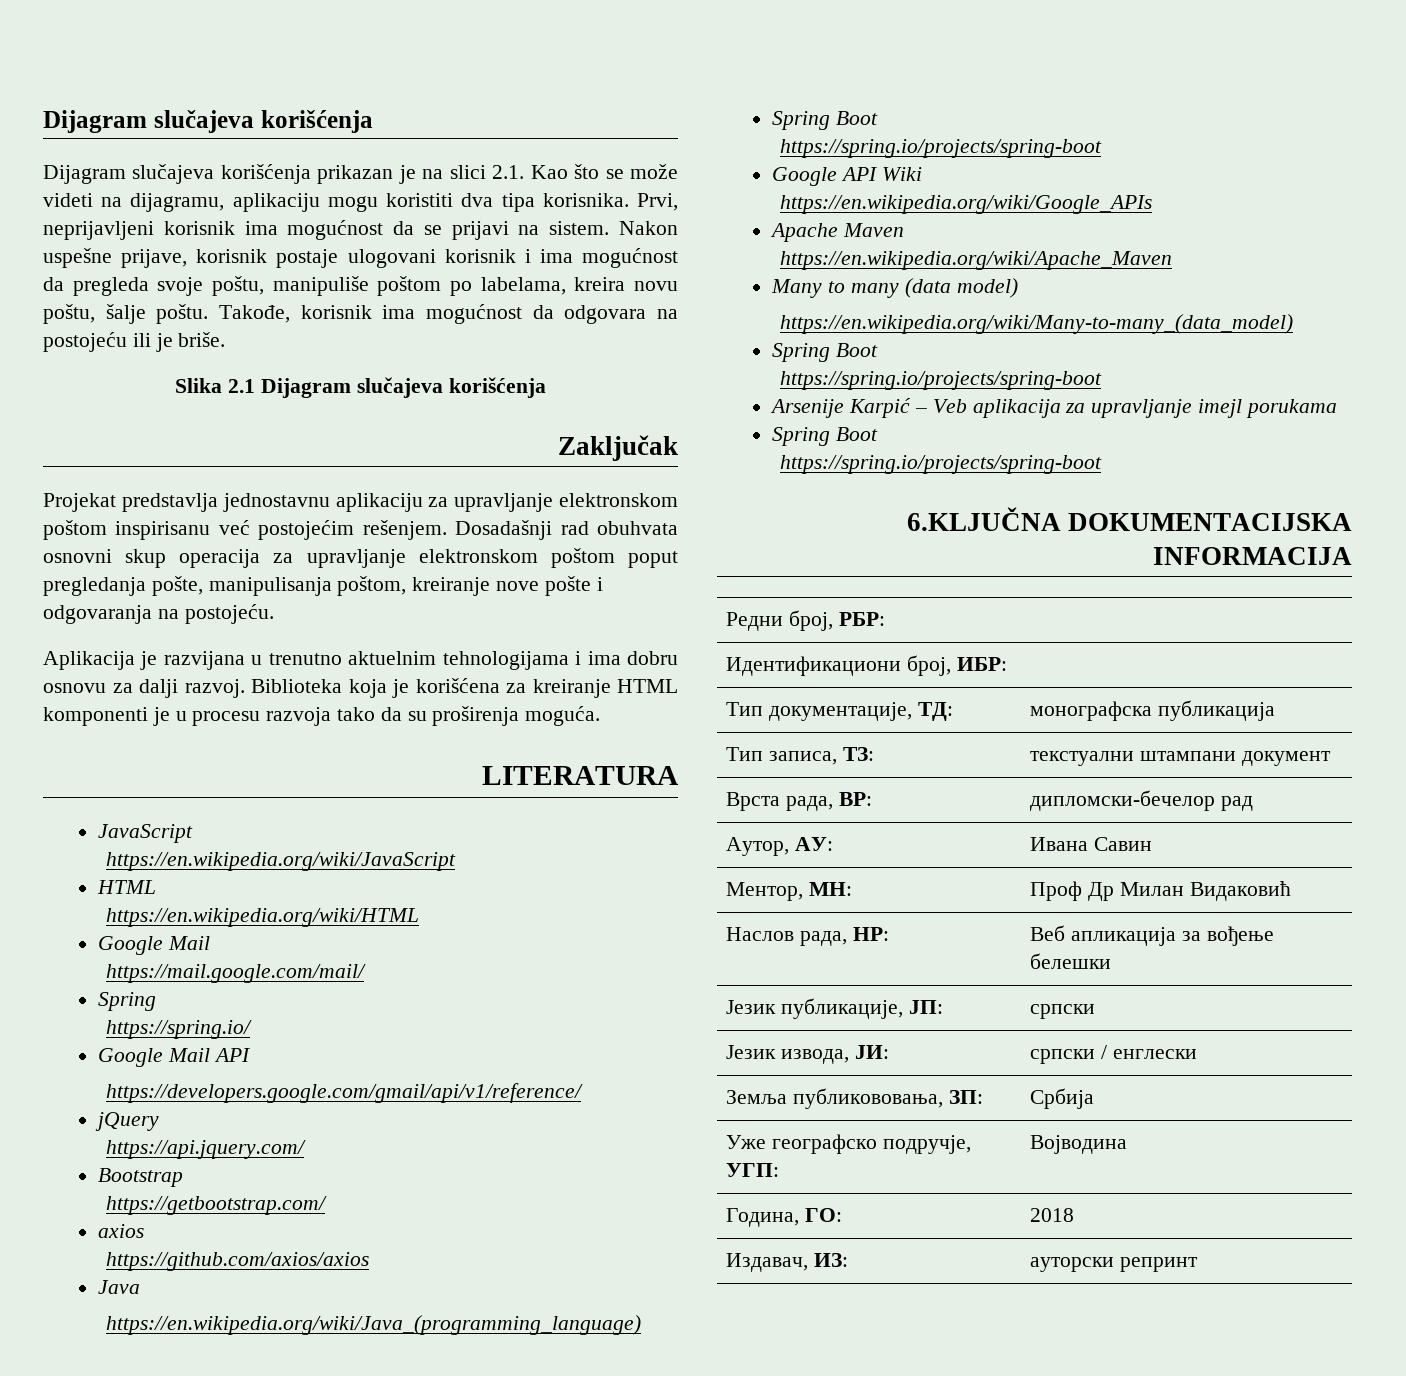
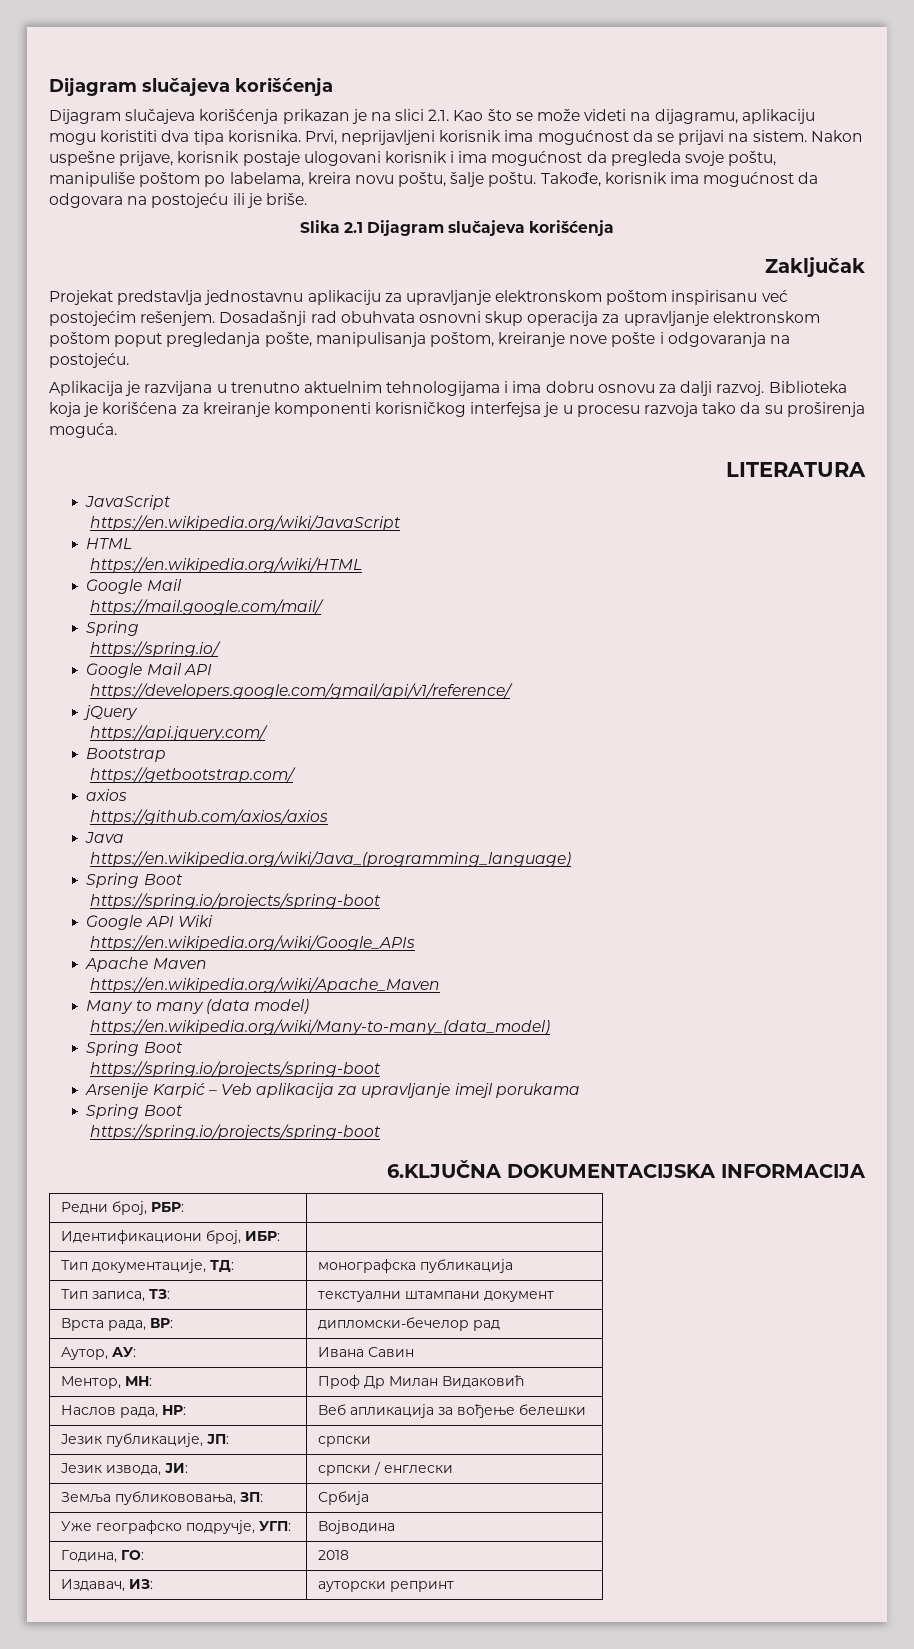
[617,679,678,693] [43,707,148,726] HTML komponenti -> [273,402,542,417] komponenti korisničkog interfejsa

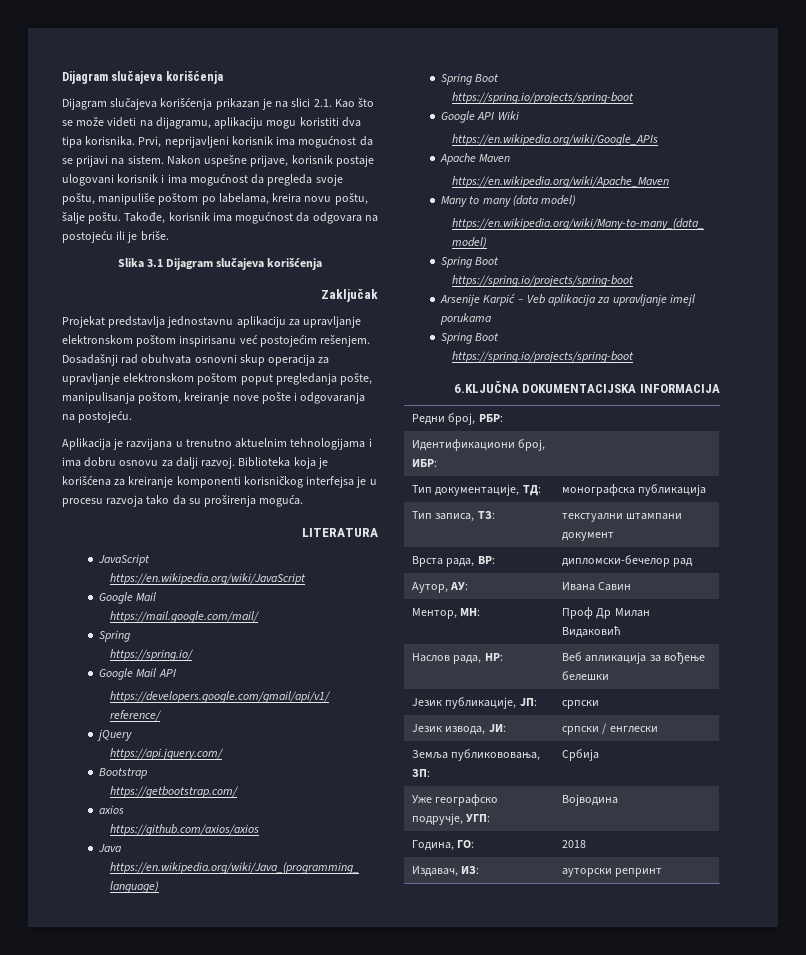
[343,222,363,233] 2.1 -> [146,259,163,267] 3.1
[86,538,133,549] [89,557,362,573] // HTML // https://en.wikipedia.org/wiki/HTML -> (306, 579) none

